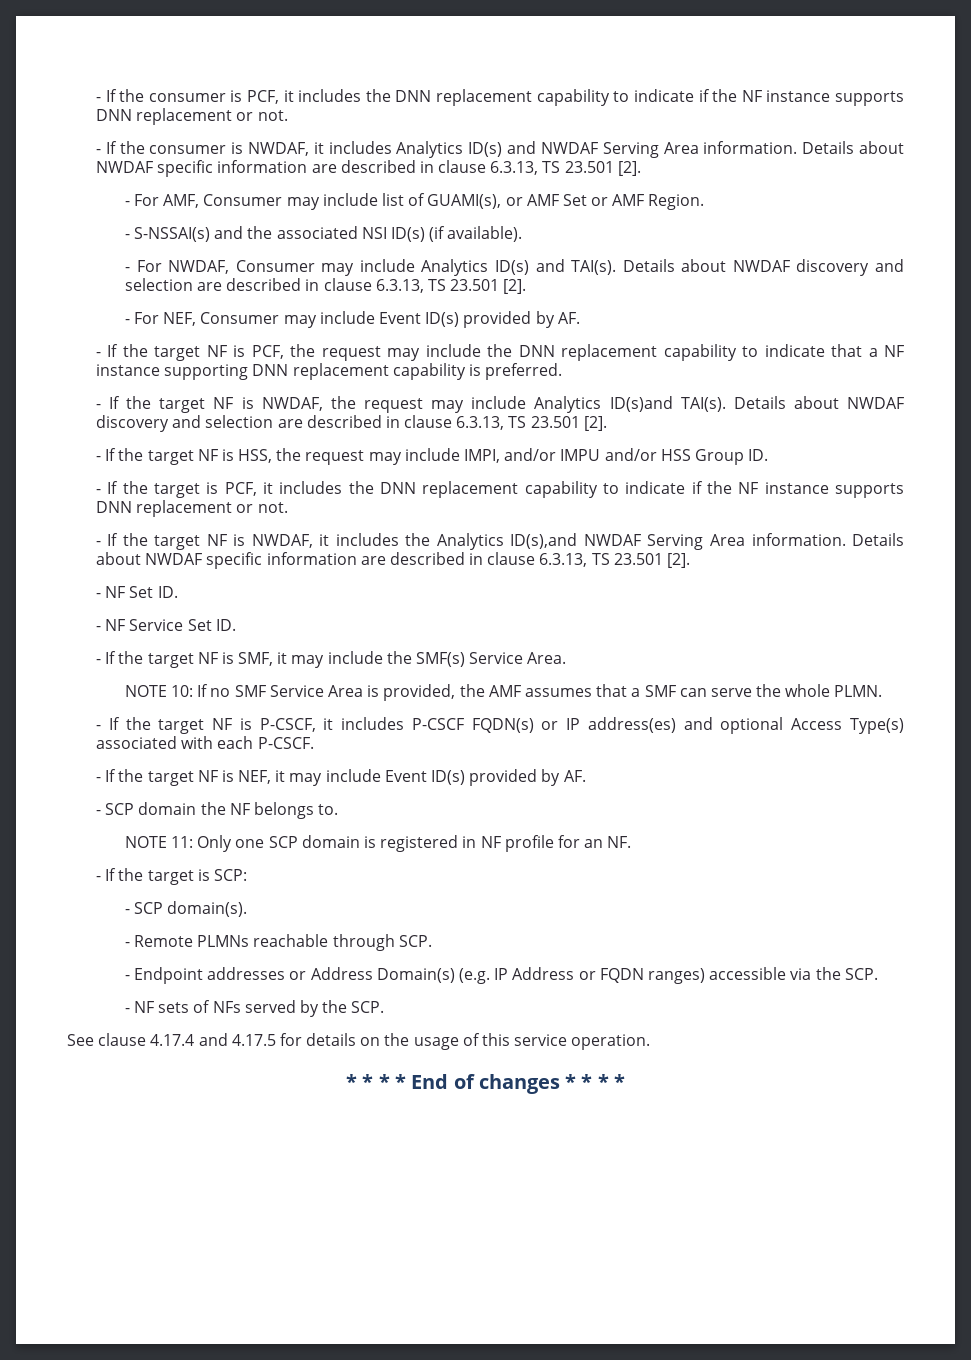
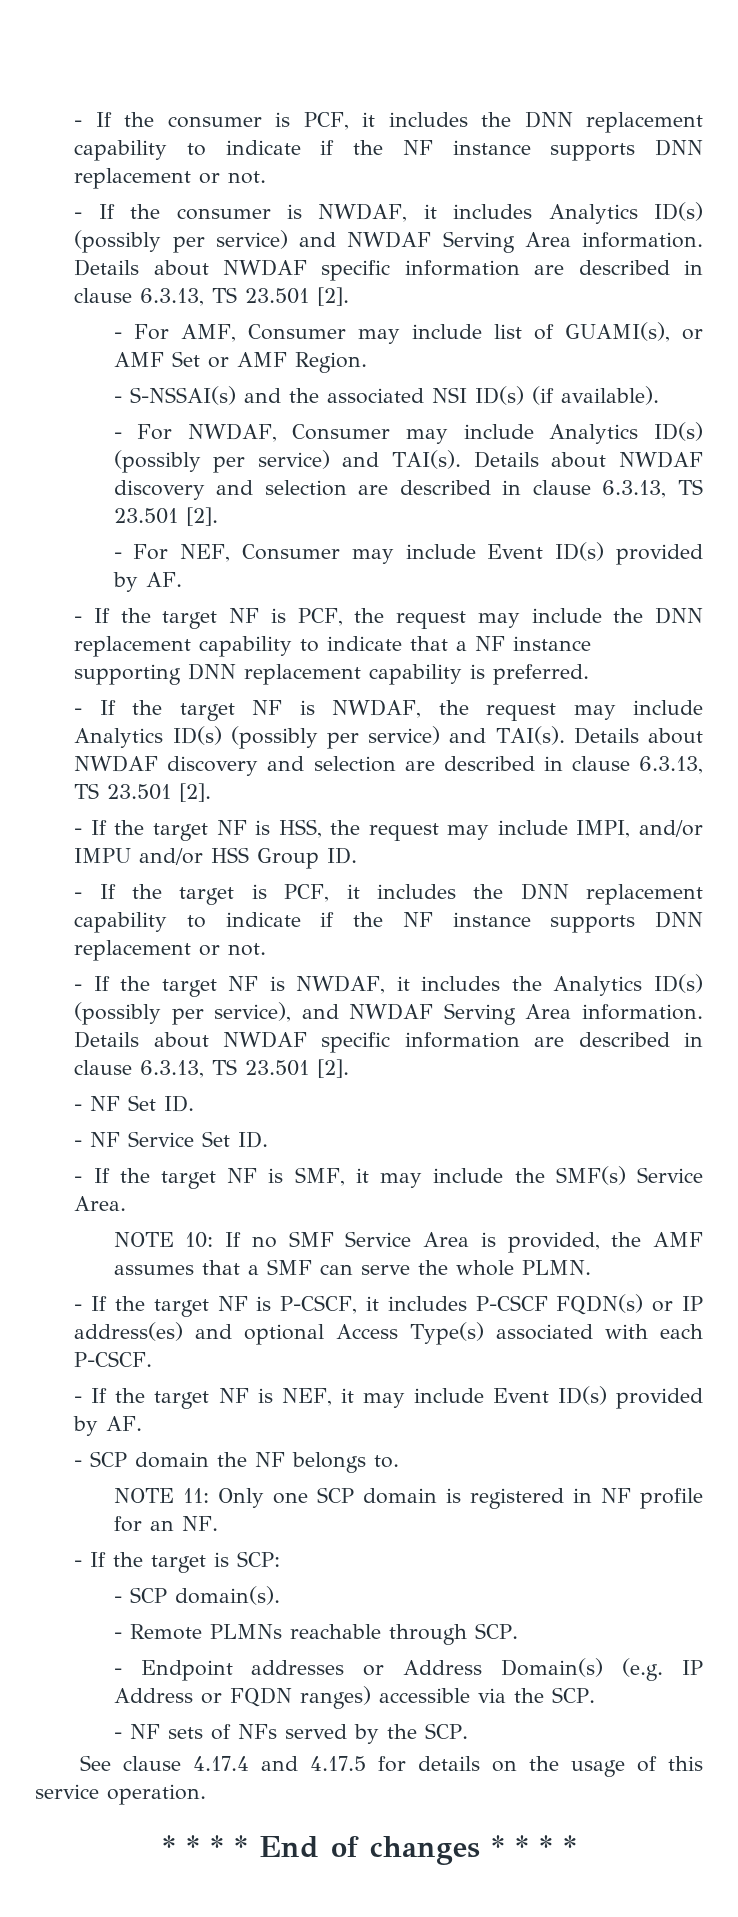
(503, 149) none -> [74,230,288,253] (possibly per service)
(529, 267) none -> [113,450,330,473] (possibly per service)
[609,396,673,412] ID(s)and -> [172,726,487,749] ID(s) (possibly per service) and
[510,533,578,549] ID(s),and -> [654,974,703,993] [74,1002,339,1025] ID(s) (possibly per service), and

